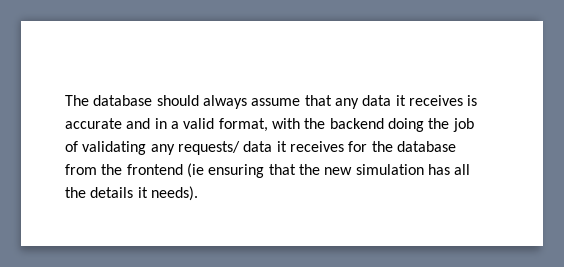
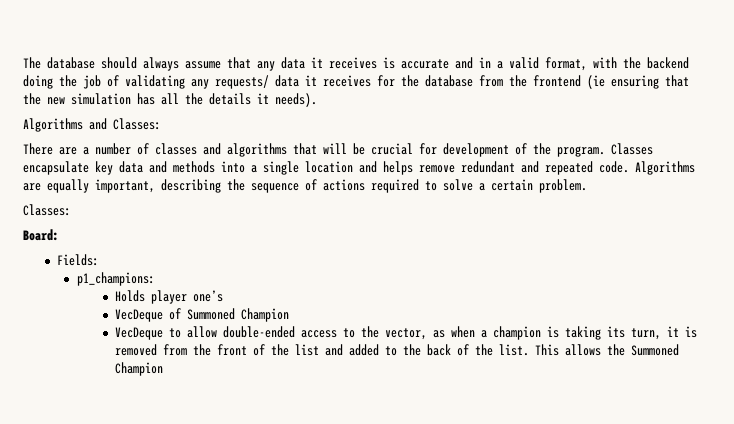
(198, 193) none -> [23,118,161,132] [23,143,653,157] [23,161,695,175] [23,179,587,193] [23,204,71,216] [23,229,59,241] [57,254,100,266] [76,272,155,286] [115,290,224,304] [115,308,290,322] [115,326,698,340] [115,344,680,356] [115,362,164,376] // Algorithms and Classes: // There are a number of classes and algorithms that will be crucial for development of the program. Classes encapsulate key data and methods into a single location and helps remove redundant and repeated code. Algorithms are equally important, describing the sequence of actions required to solve a certain problem. // Classes: // Board: // Fields: // p1_champions: // Holds player one’s // VecDeque of Summoned Champion // VecDeque to allow double-ended access to the vector, as when a champion is taking its turn, it is removed from the front of the list and added to the back of the list. This allows the Summoned Champion

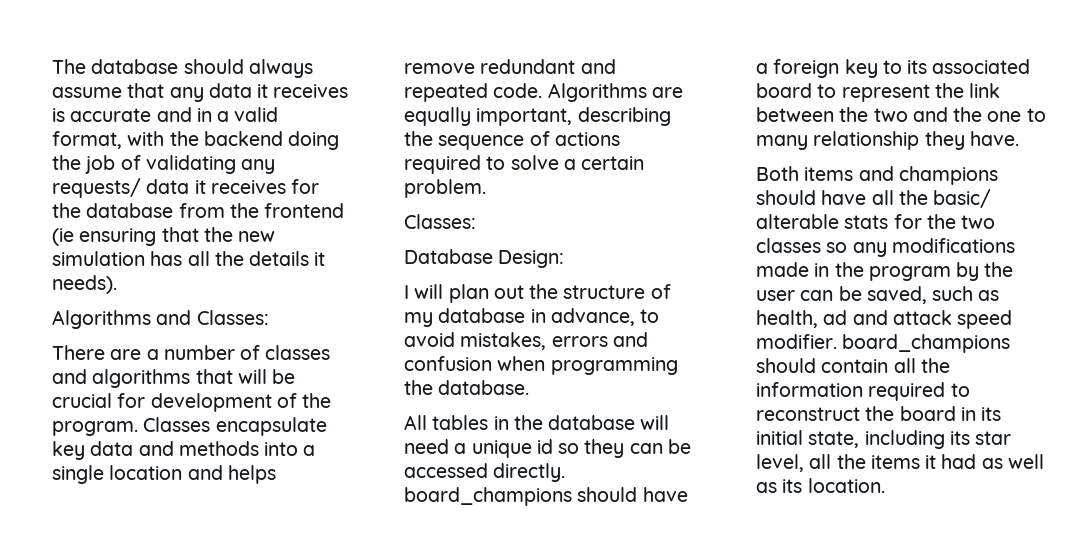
[23,229,59,241] [57,254,100,266] [76,272,155,286] [115,290,224,304] [115,308,290,322] [115,326,698,340] [115,344,680,356] [115,362,164,376] Board: // Fields: // p1_champions: // Holds player one’s // VecDeque of Summoned Champion // VecDeque to allow double-ended access to the vector, as when a champion is taking its turn, it is removed from the front of the list and added to the back of the list. This allows the Summoned Champion -> [404,249,565,268] [404,284,671,303] [404,308,660,327] [404,332,648,350] [404,356,678,375] [404,380,530,395] [404,415,670,430] [404,439,691,458] [404,463,566,482] [404,487,688,506] [756,59,1031,78] [756,83,1001,102] [756,107,1046,122] [756,131,1019,150] [756,166,998,185] [756,189,992,208] [756,214,996,229] [756,238,1015,257] [756,262,1014,281] [756,286,1000,304] [756,310,1013,329] [756,334,1011,353] [756,358,950,373] [756,382,970,401] [756,406,1002,421] [756,430,1012,449] [756,454,1044,472] [756,478,885,493] Database Design: // I will plan out the structure of my database in advance, to avoid mistakes, errors and confusion when programming the database. // All tables in the database will need a unique id so they can be accessed directly. board_champions should have a foreign key to its associated board to represent the link between the two and the one to many relationship they have. // Both items and champions should have all the basic/ alterable stats for the two classes so any modifications made in the program by the user can be saved, such as health, ad and attack speed modifier. board_champions should contain all the information required to reconstruct the board in its initial state, including its star level, all the items it had as well as its location.

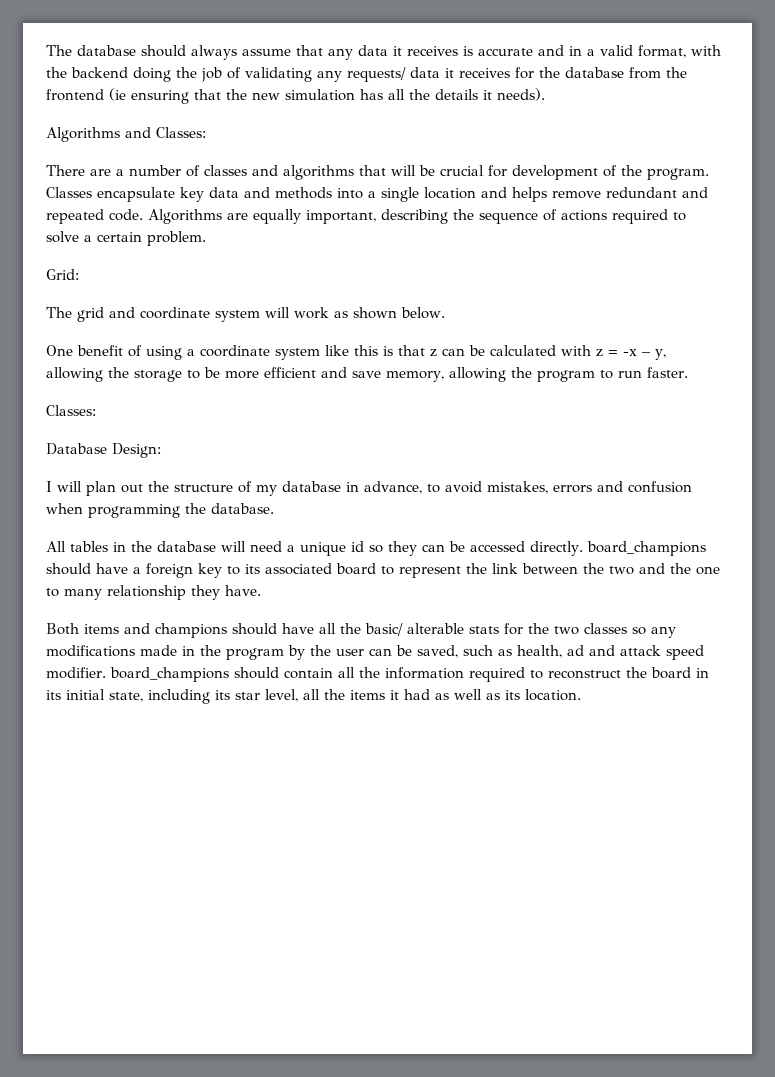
(486, 188) none -> [46,269,79,280] [46,307,445,322] [46,345,666,360] [46,367,688,382] // Grid: // The grid and coordinate system will work as shown below. // One benefit of using a coordinate system like this is that z can be calculated with z = -x – y, allowing the storage to be more efficient and save memory, allowing the program to run faster.

